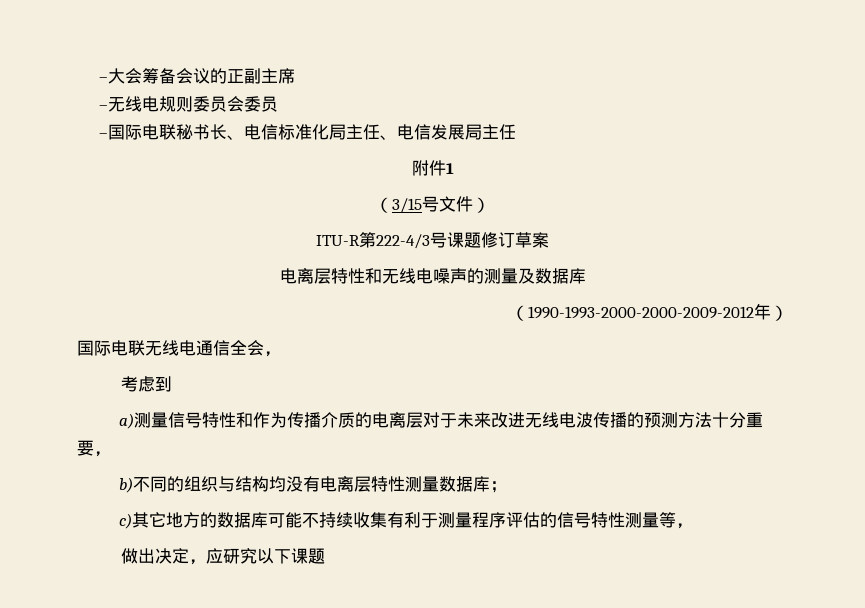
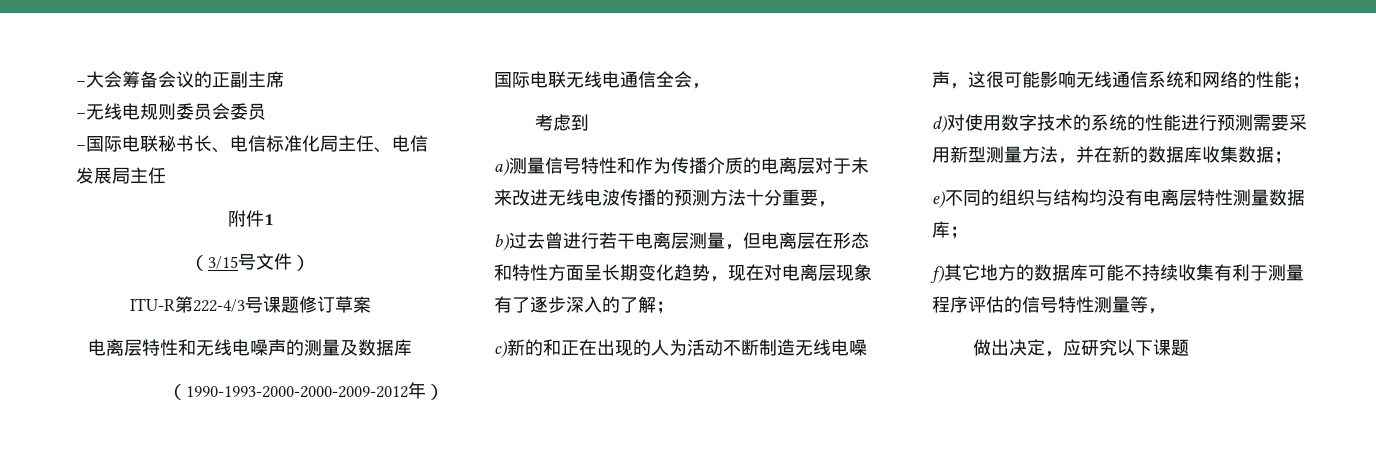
(133, 485) none -> [509,232,869,250] [494,264,872,282] [494,296,674,314] [494,339,867,358] [932,71,1310,89] [932,114,1307,133] [932,146,1292,164] [932,191,945,208] 过去曾进行若干电离层测量，但电离层在形态和特性方面呈长期变化趋势，现在对电离层现象有了逐步深入的了解； // c)新的和正在出现的人为活动不断制造无线电噪声，这很可能影响无线通信系统和网络的性能； // d)对使用数字技术的系统的性能进行预测需要采用新型测量方法，并在新的数据库收集数据； // e)
[118,513,132,529] c) -> [930,266,944,283] f)

